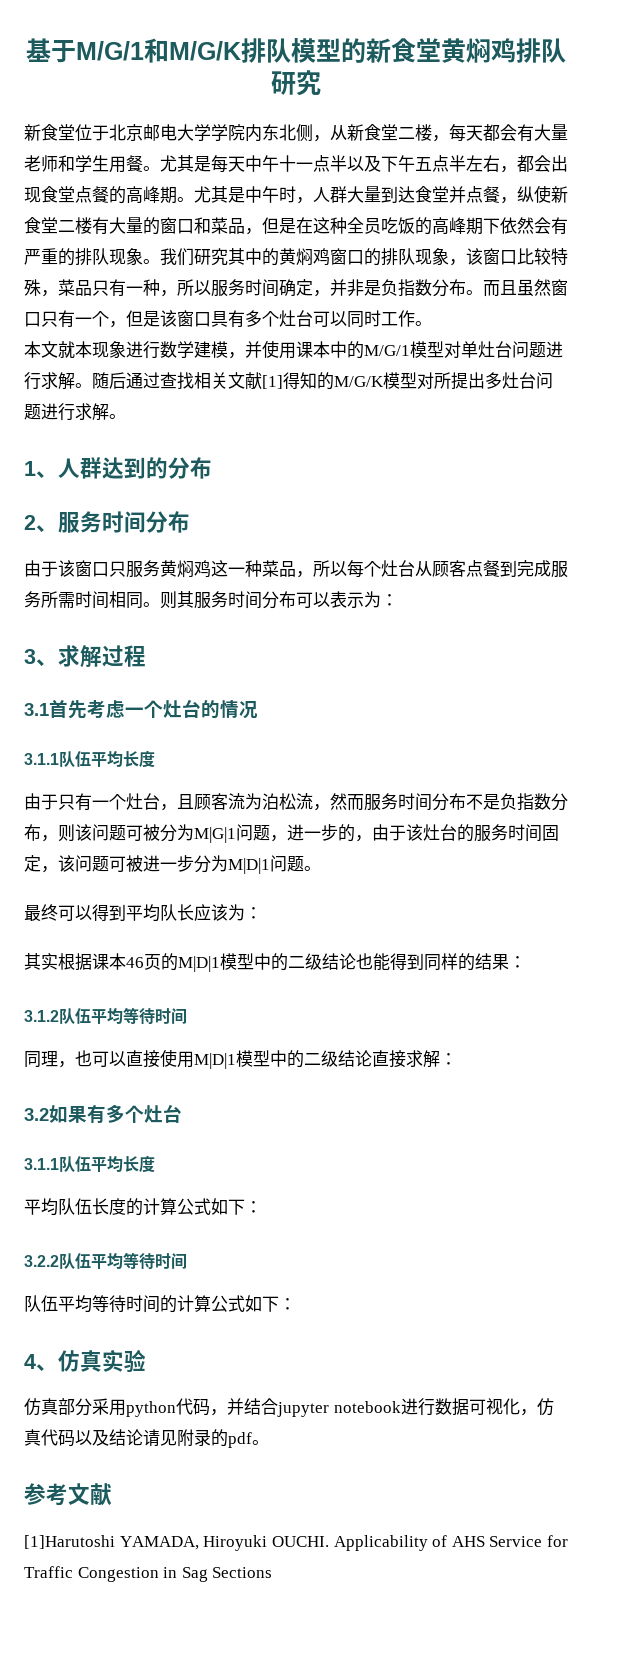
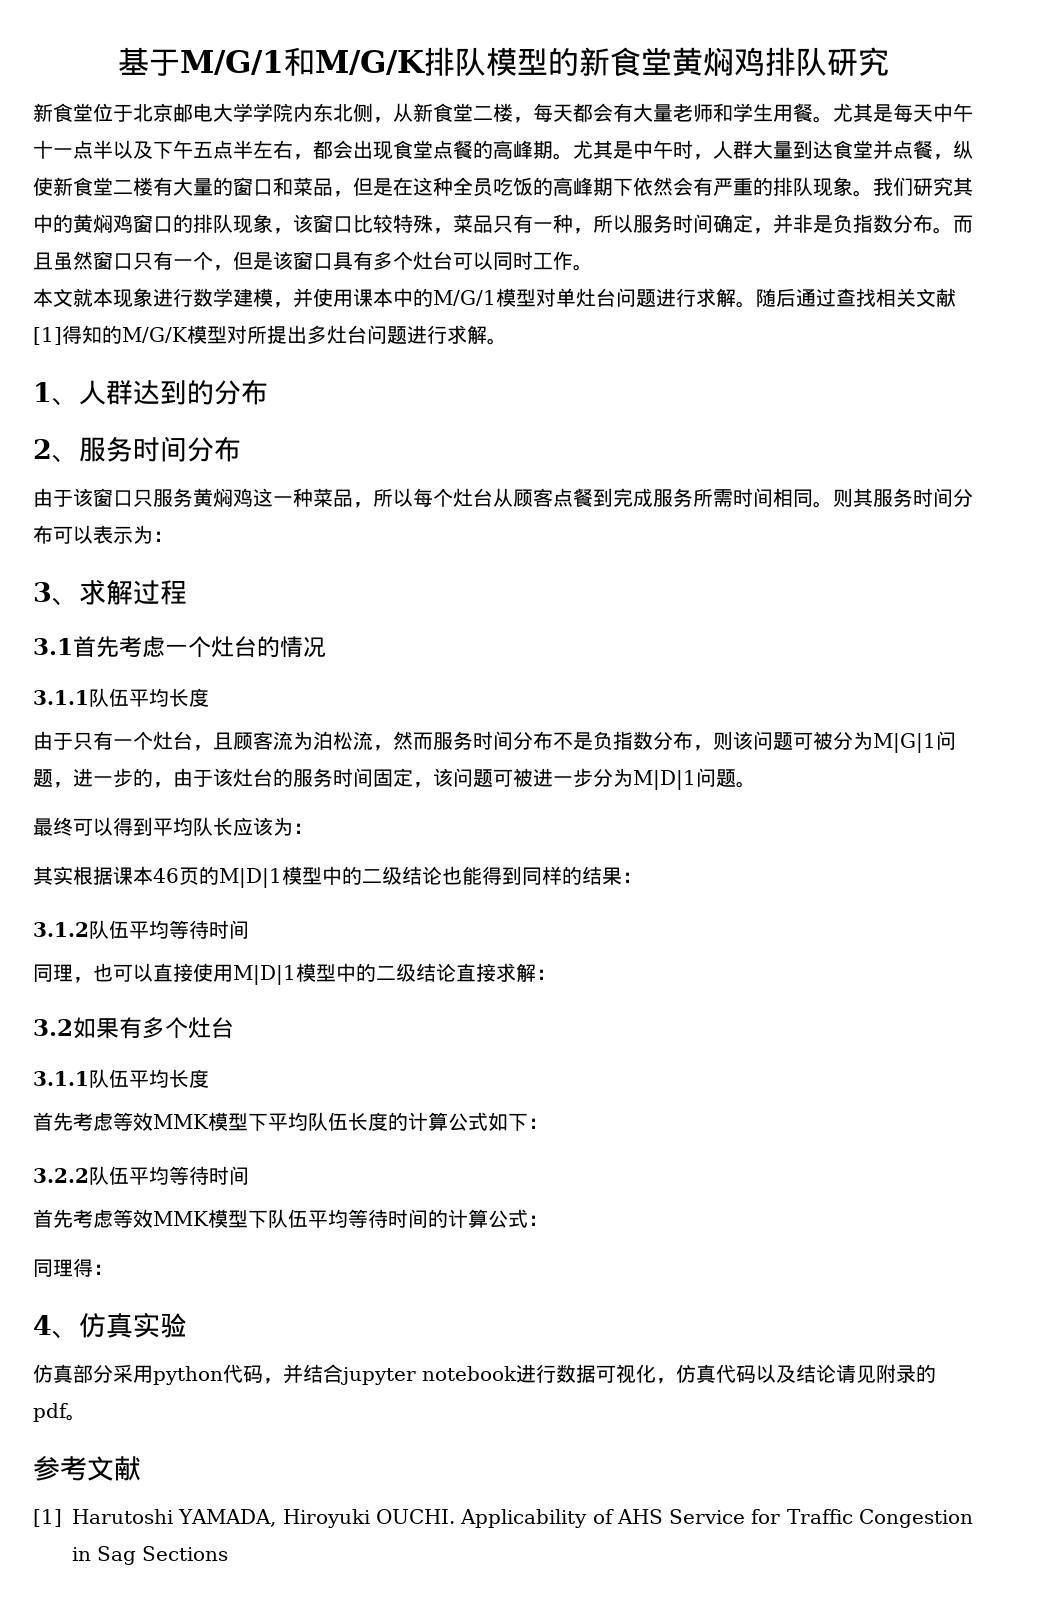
(155, 1164) none -> [33,1112,268,1131] 首先考虑等效MMK模型下
(187, 1261) none -> [33,1209,268,1228] 首先考虑等效MMK模型下
[245,1295,279,1312] 如下 -> [528,1215,548,1226] [33,1258,93,1277] ： // 同理得
[24,1535,115,1549] [1]Harutoshi -> [33,1509,173,1527] [1] Harutoshi

